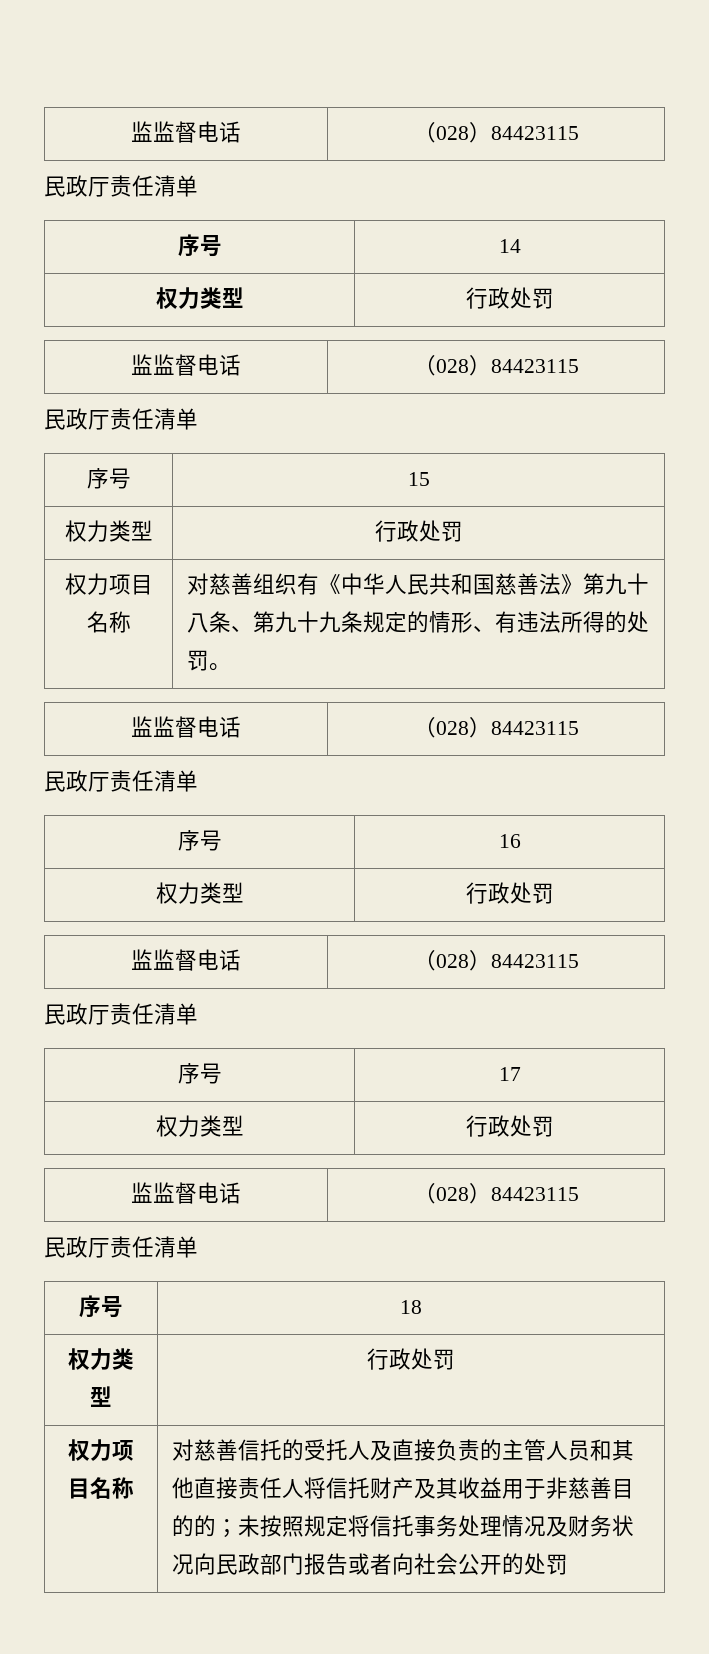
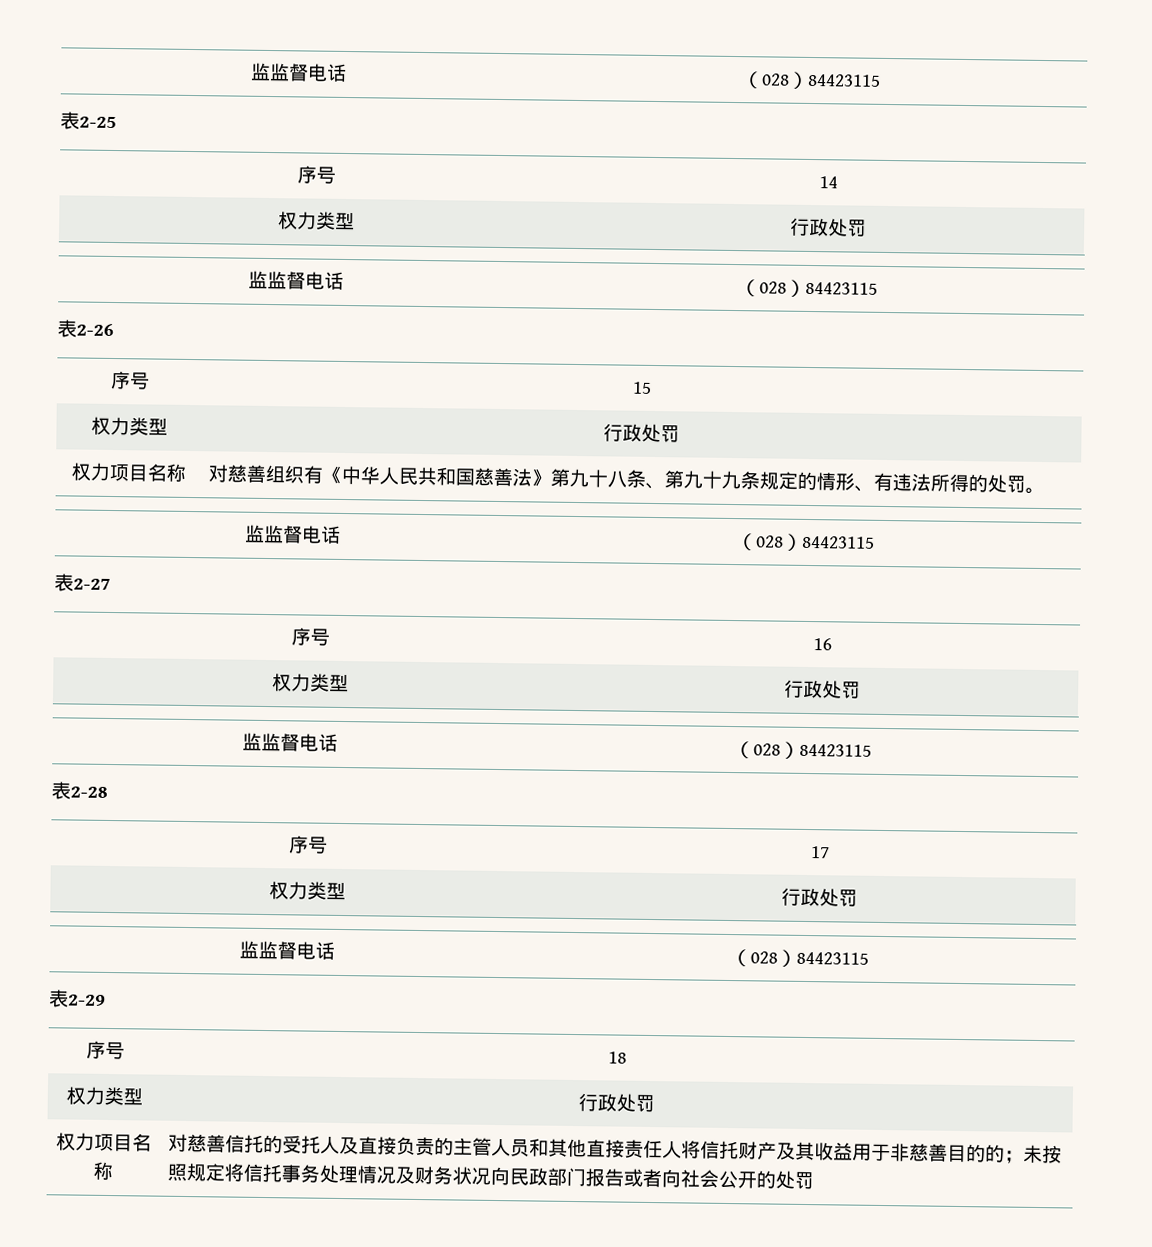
[131,121,241,143] [413,122,579,143] [44,175,198,197] 监监督电话 | （028）84423115 // 民政厅责任清单 -> [250,62,348,82] [741,71,881,89] [60,111,117,130] 监监督电话 | （028）84423115 // 表2-25
[44,408,198,430] 民政厅责任清单 -> [57,319,114,338] 表2-26
[44,770,198,792] 民政厅责任清单 -> [54,573,111,592] 表2-27
[44,1003,198,1025] 民政厅责任清单 -> [51,781,108,800] 表2-28
[44,1236,198,1258] 民政厅责任清单 -> [49,989,106,1008] 表2-29

